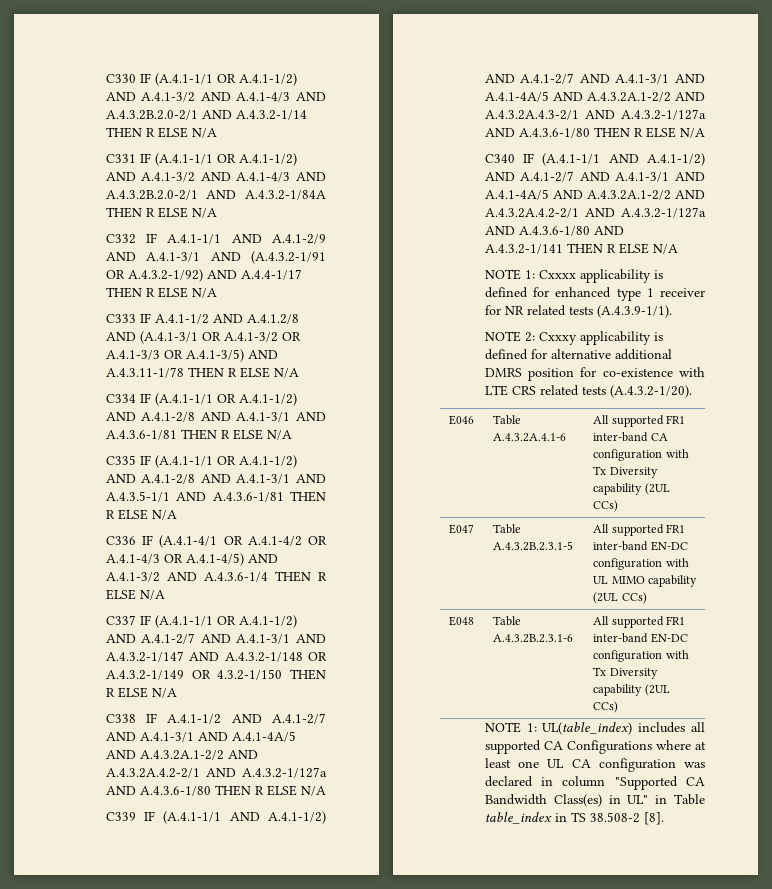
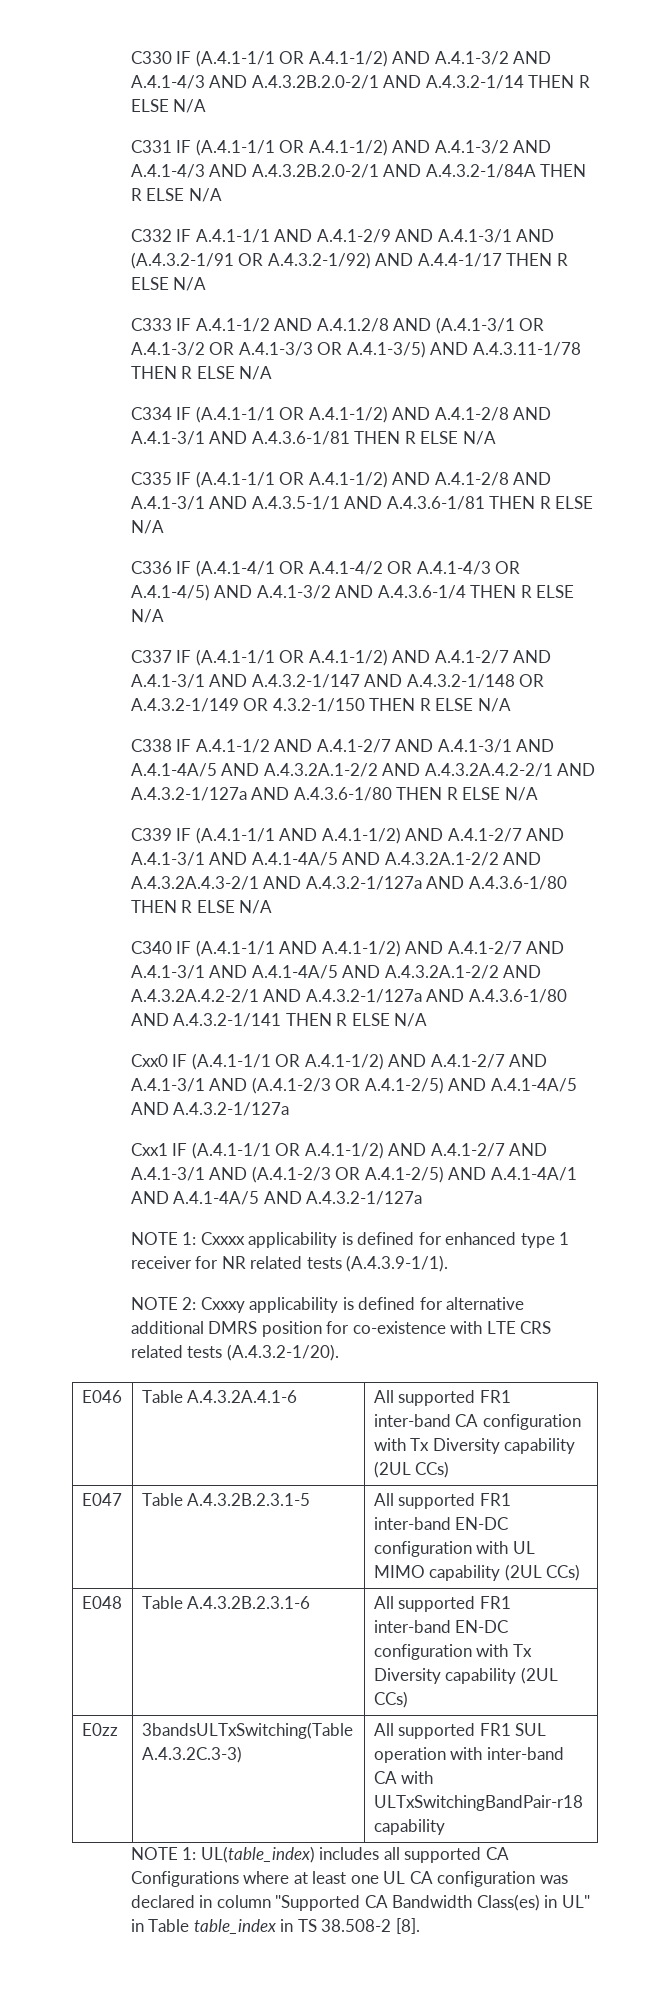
(678, 249) none -> [131,1053,548,1070] [131,1077,577,1094] [131,1102,290,1116] [131,1142,548,1159] [131,1166,577,1183] [131,1191,423,1205] // Cxx0 IF (A.4.1-1/1 OR A.4.1-1/2) AND A.4.1-2/7 AND A.4.1-3/1 AND (A.4.1-2/3 OR A.4.1-2/5) AND A.4.1-4A/5 AND A.4.3.2-1/127a // Cxx1 IF (A.4.1-1/1 OR A.4.1-1/2) AND A.4.1-2/7 AND A.4.1-3/1 AND (A.4.1-2/3 OR A.4.1-2/5) AND A.4.1-4A/1 AND A.4.1-4A/5 AND A.4.3.2-1/127a
(619, 707) none -> [81,1723,118,1736] [141,1722,353,1739] [141,1746,242,1763] [373,1723,547,1739] [373,1747,564,1763] [373,1771,434,1784] [373,1795,583,1811] [373,1819,445,1835] // E0zz | 3bandsULTxSwitching(Table A.4.3.2C.3-3) | All supported FR1 SUL operation with inter-band CA with ULTxSwitchingBandPair-r18 capability

